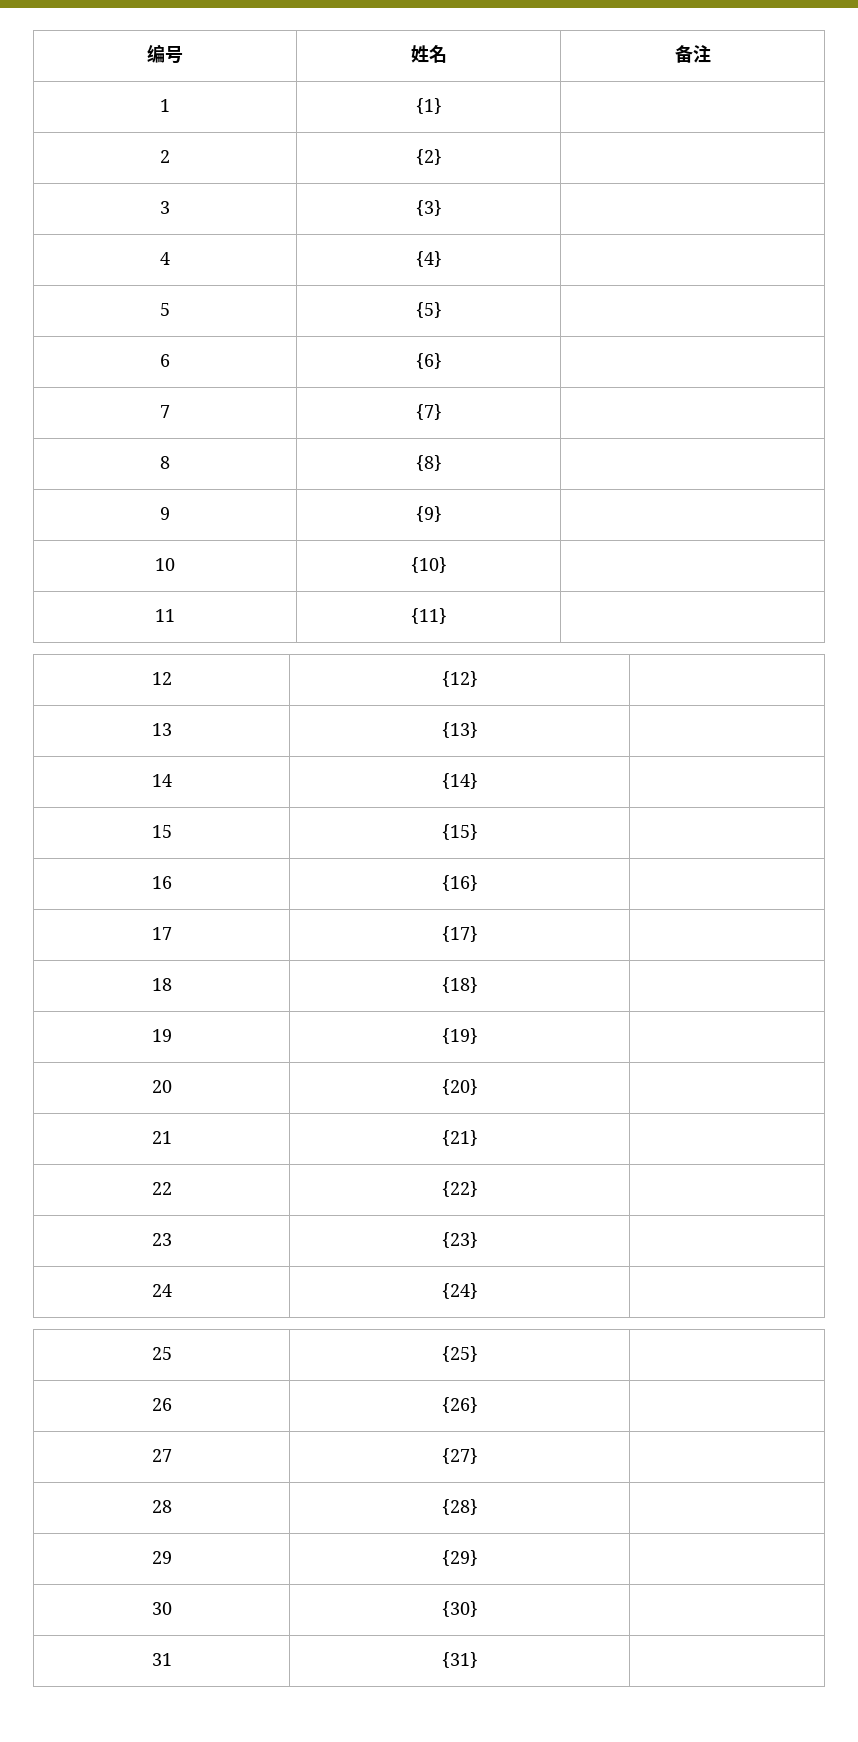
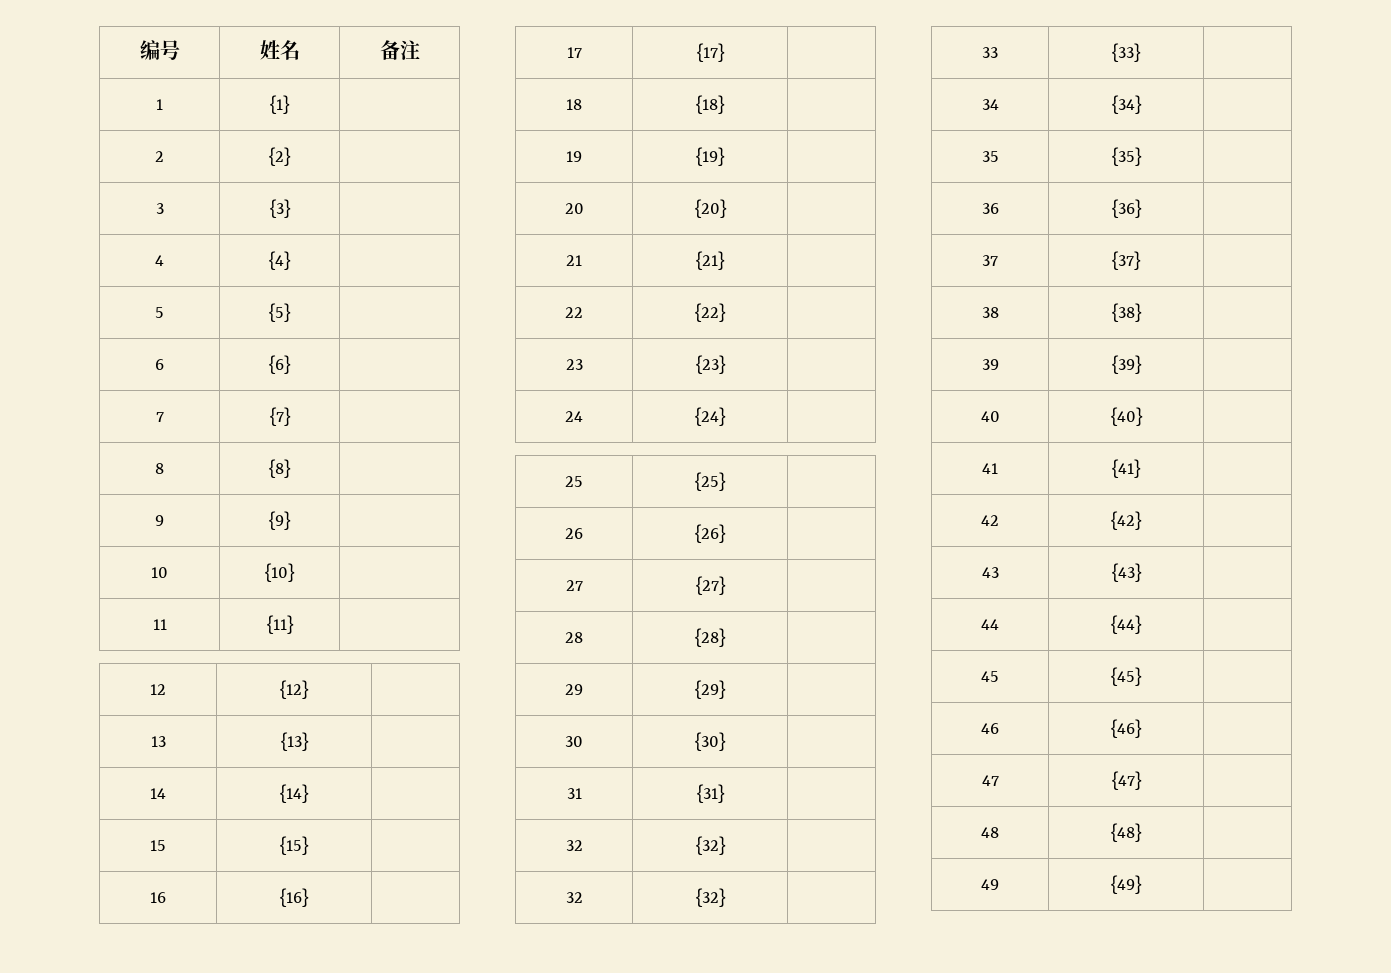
(478, 1660) none -> [565,840,583,851] [695,836,726,855] [565,892,583,903] [695,888,726,907] [982,47,998,58] [1112,43,1141,62] [981,99,999,110] [1111,95,1142,114] [981,151,999,162] [1111,147,1142,166] [981,203,999,214] [1111,199,1142,218] [982,255,998,266] [1112,251,1141,270] [981,307,999,318] [1111,303,1142,322] [981,359,999,370] [1111,355,1142,374] [980,411,1000,422] [1110,407,1143,426] [982,463,998,474] [1112,459,1141,478] [981,515,999,526] [1111,511,1142,530] [981,567,999,578] [1111,563,1142,582] [981,619,999,630] [1111,615,1142,634] [981,671,999,682] [1111,667,1142,686] [981,723,999,734] [1111,719,1142,738] [981,775,999,786] [1111,771,1142,790] [981,827,999,838] [1111,823,1142,842] [981,879,999,890] [1111,875,1142,894] // 32 | {32} | // 32 | {32} | // 33 | {33} | // 34 | {34} | // 35 | {35} | // 36 | {36} | // 37 | {37} | // 38 | {38} | // 39 | {39} | // 40 | {40} | // 41 | {41} | // 42 | {42} | // 43 | {43} | // 44 | {44} | // 45 | {45} | // 46 | {46} | // 47 | {47} | // 48 | {48} | // 49 | {49} |

